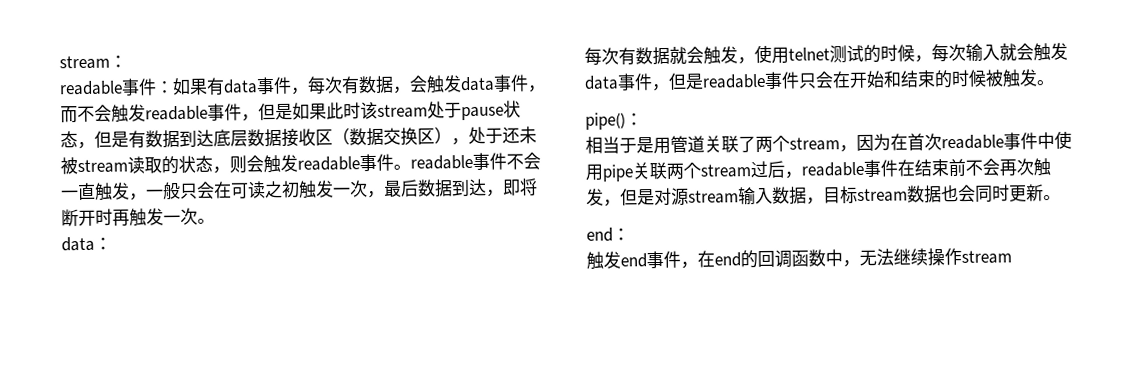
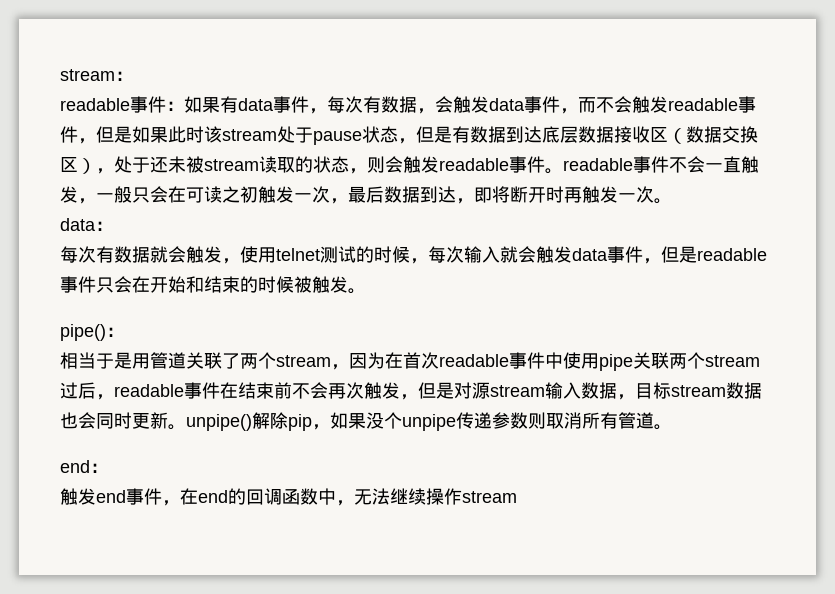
(1061, 197) none -> [186,412,672,431] unpipe()解除pip，如果没个unpipe传递参数则取消所有管道。

